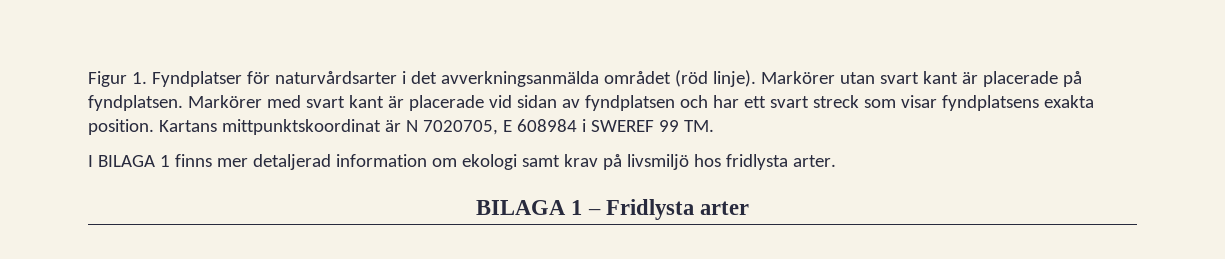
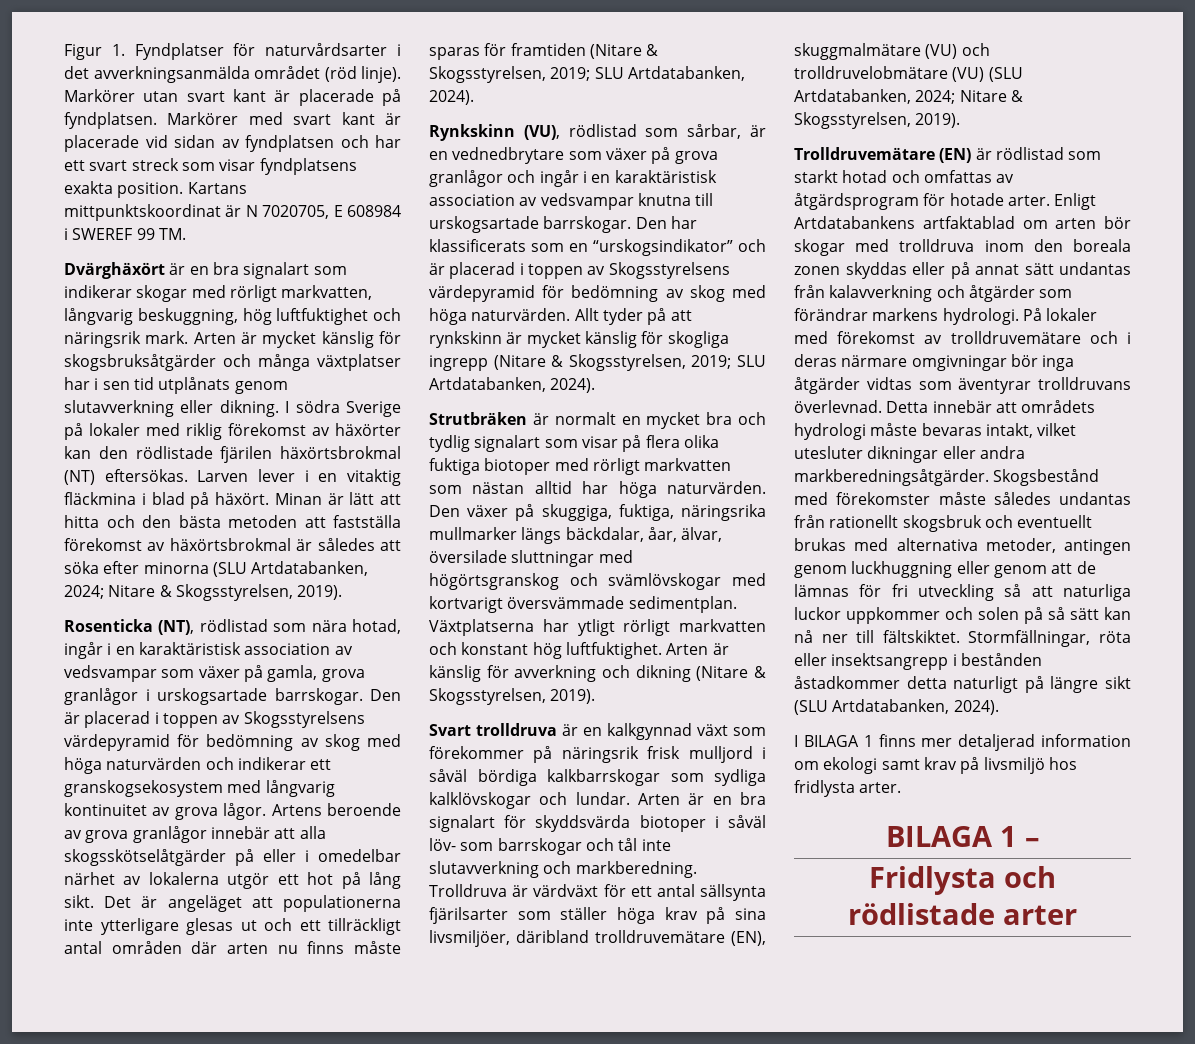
(714, 126) none -> [64,262,347,279] [64,285,373,302] [64,308,401,325] [64,331,401,348] [64,354,401,371] [64,377,288,394] [64,400,401,417] [64,423,401,440] [64,446,401,463] [64,469,401,486] [64,492,401,509] [64,515,401,528] [64,538,401,551] [64,561,369,577] [64,584,343,601] [64,619,401,635] [64,642,353,659] [64,665,365,682] [64,688,401,705] [64,711,365,728] [64,734,401,751] [64,757,332,774] [64,780,335,797] [64,803,401,820] [64,826,326,843] [64,849,401,866] [64,872,401,889] [64,895,402,912] [64,918,401,935] [64,941,401,954] [429,43,659,60] [429,66,745,83] [429,90,474,105] [429,124,766,141] [429,147,718,164] [429,170,717,187] [429,193,714,210] [429,216,697,233] [429,239,766,256] [429,262,730,279] [429,285,766,302] [429,308,692,325] [429,331,729,348] [429,354,766,371] [429,377,596,393] [429,412,766,429] [429,435,719,452] [429,458,732,475] [429,481,766,498] [429,504,766,521] [429,527,723,544] [429,550,633,567] [429,573,766,590] [429,596,737,613] [429,619,766,636] [429,642,729,659] [429,665,766,682] [429,688,596,705] [429,723,766,740] [429,746,766,763] [429,769,766,786] [429,792,766,809] [429,815,766,832] [429,838,671,855] [429,861,697,878] [429,884,766,901] [429,907,766,924] [429,930,766,947] [794,43,990,60] [794,66,1023,82] [794,89,1023,104] [794,112,961,129] [794,147,1102,163] [794,170,1015,183] [794,193,1097,210] [794,216,1131,229] [794,239,1131,256] [794,262,1131,279] [794,285,1073,302] [794,308,1098,325] [794,331,1131,344] [794,354,1075,371] [794,377,1131,394] [794,400,1096,413] [794,423,1077,440] [794,446,1025,463] [794,469,1100,486] [794,492,1131,505] [794,515,1093,532] [794,538,1131,555] [794,561,1096,578] [794,584,1131,601] [794,607,1131,624] [794,630,1131,647] [794,653,1042,670] [794,676,1131,693] [794,699,999,715] // Dvärghäxört är en bra signalart som indikerar skogar med rörligt markvatten, långvarig beskuggning, hög luftfuktighet och näringsrik mark. Arten är mycket känslig för skogsbruksåtgärder och många växtplatser har i sen tid utplånats genom slutavverkning eller dikning. I södra Sverige på lokaler med riklig förekomst av häxörter kan den rödlistade fjärilen häxörtsbrokmal (NT) eftersökas. Larven lever i en vitaktig fläckmina i blad på häxört. Minan är lätt att hitta och den bästa metoden att fastställa förekomst av häxörtsbrokmal är således att söka efter minorna (SLU Artdatabanken, 2024; Nitare & Skogsstyrelsen, 2019). // Rosenticka (NT), rödlistad som nära hotad, ingår i en karaktäristisk association av vedsvampar som växer på gamla, grova granlågor i urskogsartade barrskogar. Den är placerad i toppen av Skogsstyrelsens värdepyramid för bedömning av skog med höga naturvärden och indikerar ett granskogsekosystem med långvarig kontinuitet av grova lågor. Artens beroende av grova granlågor innebär att alla skogsskötselåtgärder på eller i omedelbar närhet av lokalerna utgör ett hot på lång sikt. Det är angeläget att populationerna inte ytterligare glesas ut och ett tillräckligt antal områden där arten nu finns måste sparas för framtiden (Nitare & Skogsstyrelsen, 2019; SLU Artdatabanken, 2024). // Rynkskinn (VU), rödlistad som sårbar, är en vednedbrytare som växer på grova granlågor och ingår i en karaktäristisk association av vedsvampar knutna till urskogsartade barrskogar. Den har klassificerats som en “urskogsindikator” och är placerad i toppen av Skogsstyrelsens värdepyramid för bedömning av skog med höga naturvärden. Allt tyder på att rynkskinn är mycket känslig för skogliga ingrepp (Nitare & Skogsstyrelsen, 2019; SLU Artdatabanken, 2024). // Strutbräken är normalt en mycket bra och tydlig signalart som visar på flera olika fuktiga biotoper med rörligt markvatten som nästan alltid har höga naturvärden. Den växer på skuggiga, fuktiga, näringsrika mullmarker längs bäckdalar, åar, älvar, översilade sluttningar med högörtsgranskog och svämlövskogar med kortvarigt översvämmade sedimentplan. Växtplatserna har ytligt rörligt markvatten och konstant hög luftfuktighet. Arten är känslig för avverkning och dikning (Nitare & Skogsstyrelsen, 2019). // Svart trolldruva är en kalkgynnad växt som förekommer på näringsrik frisk mulljord i såväl bördiga kalkbarrskogar som sydliga kalklövskogar och lundar. Arten är en bra signalart för skyddsvärda biotoper i såväl löv- som barrskogar och tål inte slutavverkning och markberedning. Trolldruva är värdväxt för ett antal sällsynta fjärilsarter som ställer höga krav på sina livsmiljöer, däribland trolldruvemätare (EN), skuggmalmätare (VU) och trolldruvelobmätare (VU) (SLU Artdatabanken, 2024; Nitare & Skogsstyrelsen, 2019). // Trolldruvemätare (EN) är rödlistad som starkt hotad och omfattas av åtgärdsprogram för hotade arter. Enligt Artdatabankens artfaktablad om arten bör skogar med trolldruva inom den boreala zonen skyddas eller på annat sätt undantas från kalavverkning och åtgärder som förändrar markens hydrologi. På lokaler med förekomst av trolldruvemätare och i deras närmare omgivningar bör inga åtgärder vidtas som äventyrar trolldruvans överlevnad. Detta innebär att områdets hydrologi måste bevaras intakt, vilket utesluter dikningar eller andra markberedningsåtgärder. Skogsbestånd med förekomster måste således undantas från rationellt skogsbruk och eventuellt brukas med alternativa metoder, antingen genom luckhuggning eller genom att de lämnas för fri utveckling så att naturliga luckor uppkommer och solen på så sätt kan nå ner till fältskiktet. Stormfällningar, röta eller insektsangrepp i bestånden åstadkommer detta naturligt på längre sikt (SLU Artdatabanken, 2024).
[605,199,694,220] Fridlysta -> [869,866,1056,895] [848,903,996,925] // Fridlysta och rödlistade

